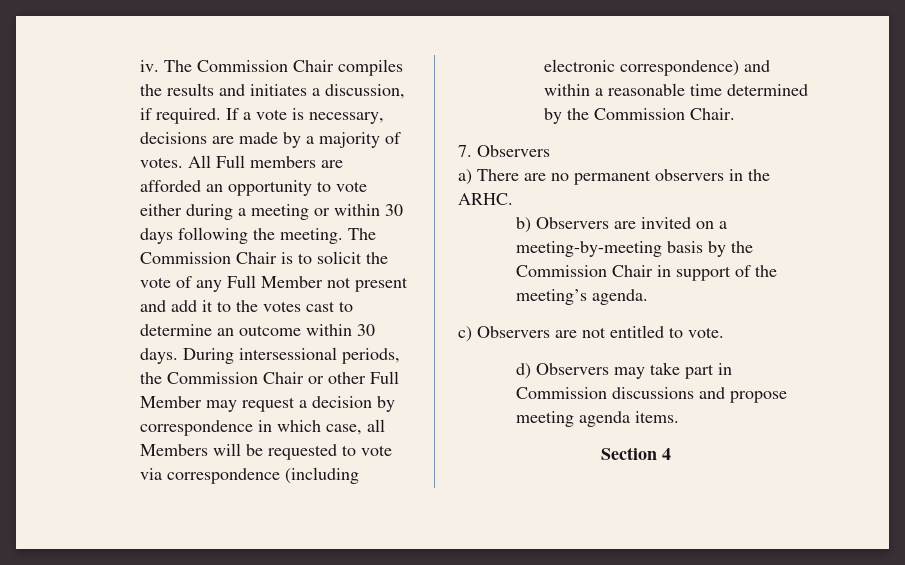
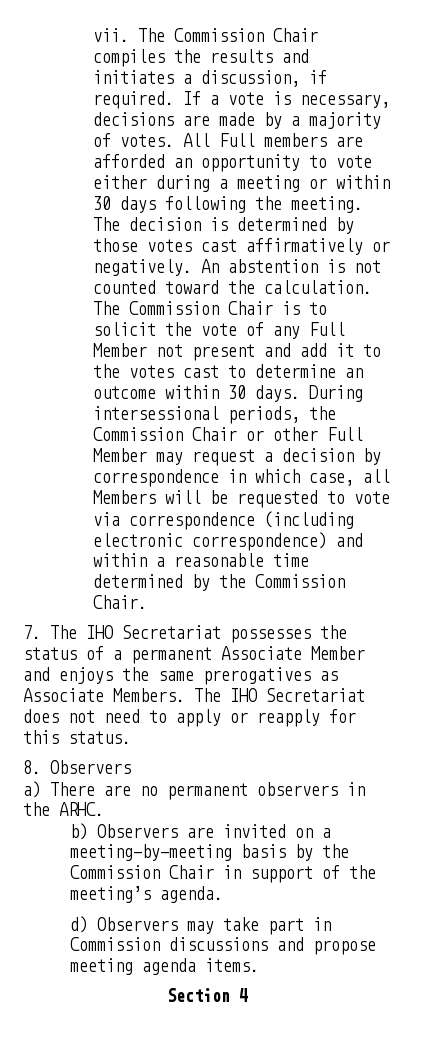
[140,60,160,72] iv. -> [93,28,130,42] vii.
(377, 234) none -> [129,217,355,234] [93,238,391,255] [93,259,382,276] [93,280,373,294] [93,301,121,315] decision is determined by those votes cast affirmatively or negatively. An abstention is not counted toward the calculation. The
(472, 151) none -> [50,625,347,643] [23,646,365,664] [23,667,338,685] [23,688,365,702] [23,709,356,727] [23,730,131,744] [23,760,41,774] The IHO Secretariat possesses the status of a permanent Associate Member and enjoys the same prerogatives as Associate Members. The IHO Secretariat does not need to apply or reapply for this status. // 8.
[458,325,724,342] // c) Observers are not entitled to vote. -> (223, 894) none

